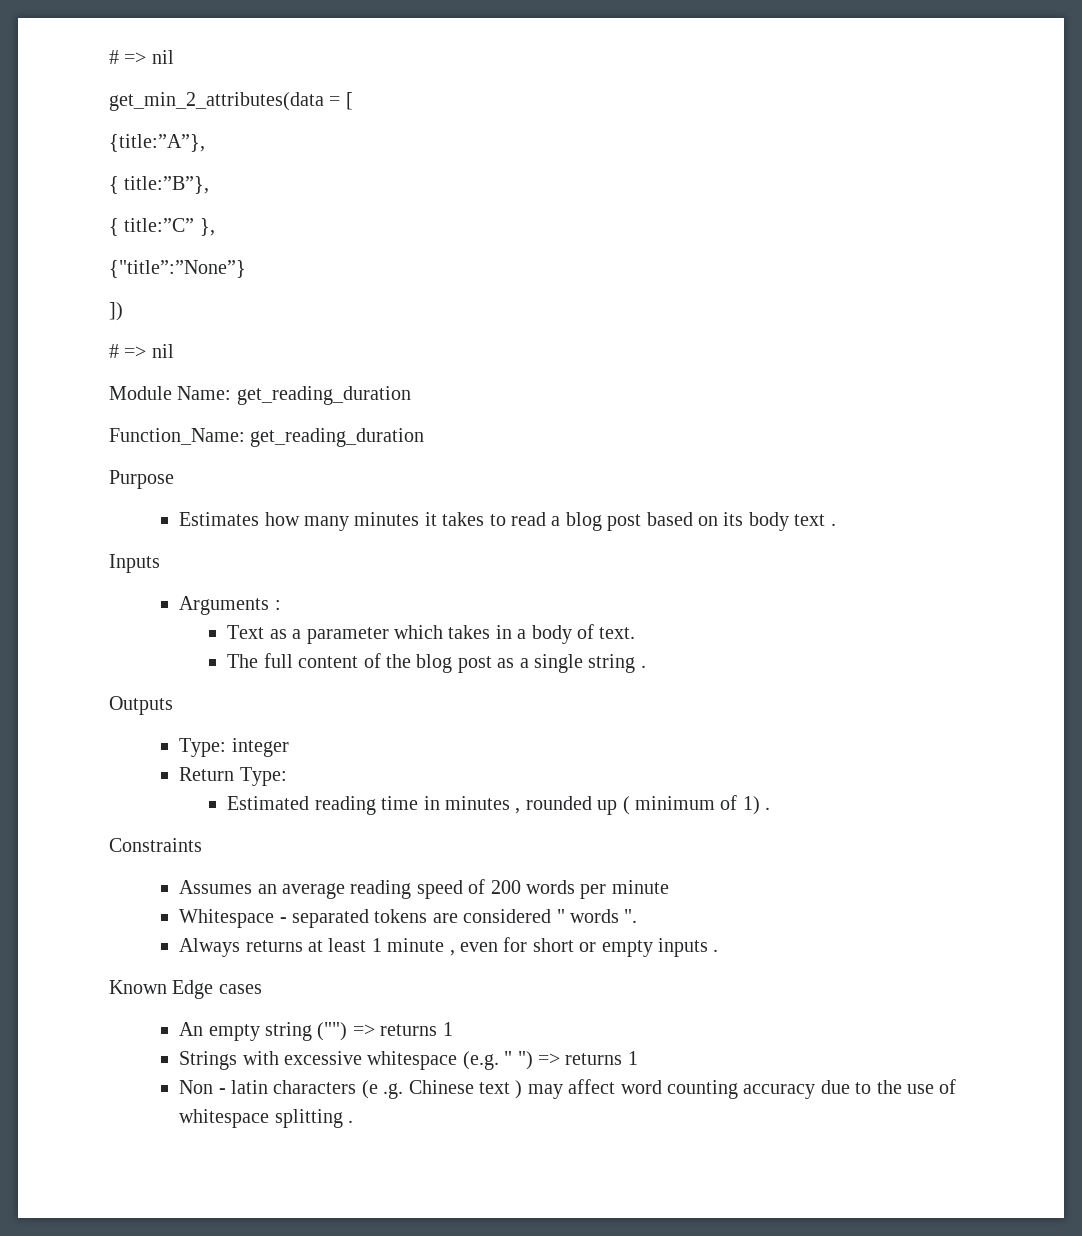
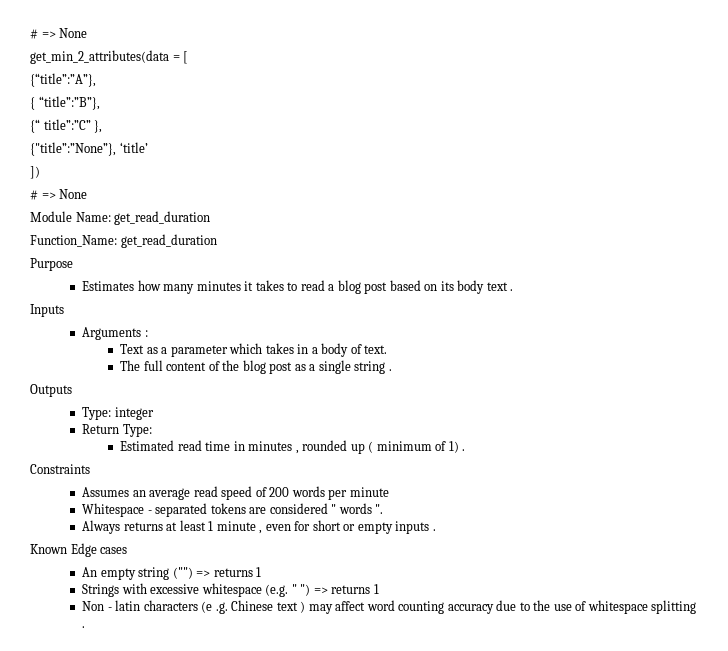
[109,50,174,64] # => nil -> [30,28,88,39] # => None
[109,134,205,152] [109,176,210,194] [109,218,195,236] {title:”A”}, // { title:”B”}, // { title:”C” -> [30,73,96,87] [30,96,100,110] [30,119,91,133] {“title”:”A”}, // { “title”:”B”}, // {“ title”:”C”
[109,260,246,278] {"title”:”None”} -> [30,142,148,156] {"title”:”None”}, ‘title’
[124,344,174,358] => nil -> [41,189,88,199] => None
[236,386,411,405] get_reading_duration -> [114,211,211,225] get_read_duration
[250,428,425,447] get_reading_duration -> [120,234,217,248] get_read_duration
[314,796,376,815] reading -> [177,440,202,451] read
[350,880,412,899] reading -> [193,486,218,497] read

